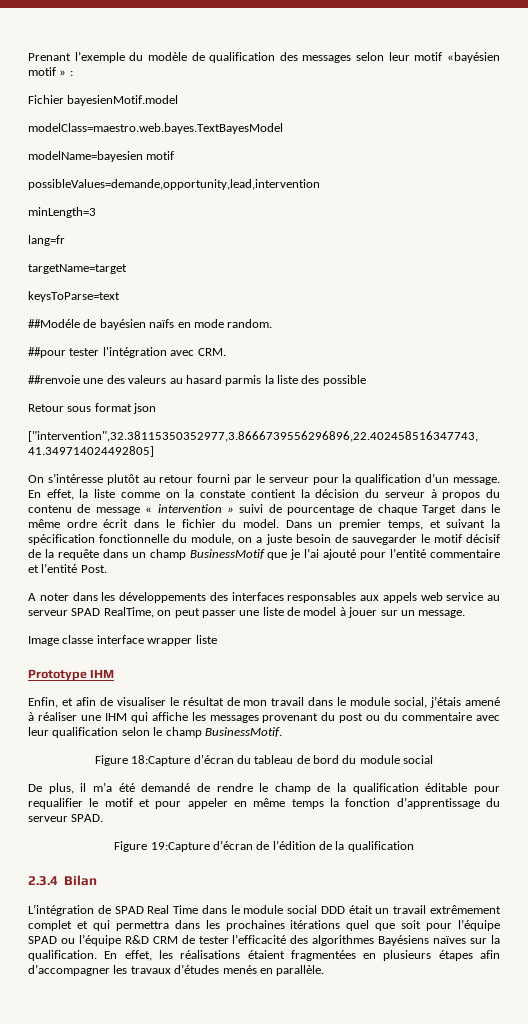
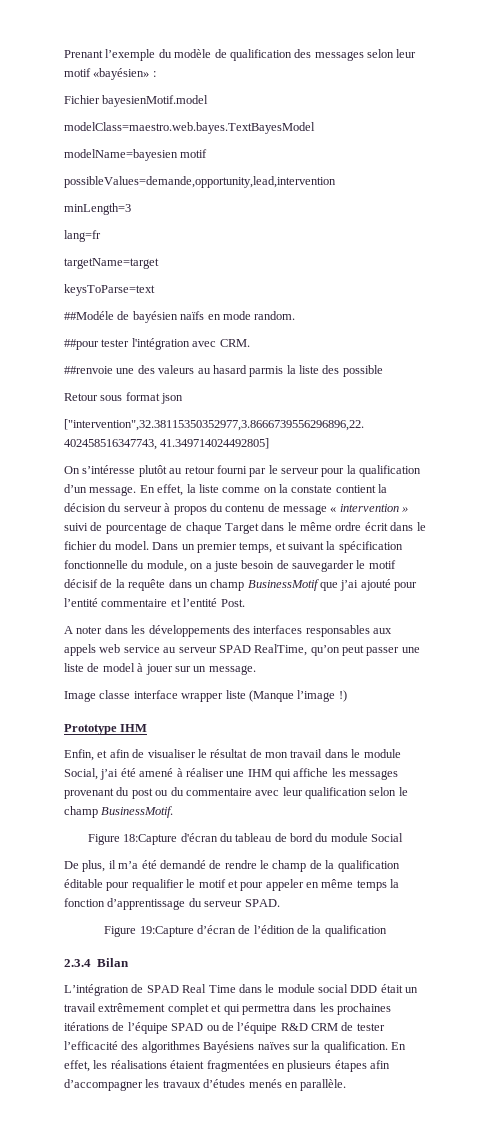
[446,52,500,63] [28,67,67,76] «bayésien motif » -> [93,68,150,80] «bayésien»
[290,548,320,560] je l’ai -> [340,580,359,591] j’ai
[157,610,172,616] on -> [310,645,340,656] qu’on
(217, 639) none -> [248,690,347,702] (Manque l’image !)
[394,696,462,708] social, j’étais -> [64,768,136,780] Social, j’ai été
[403,755,434,764] social -> [371,833,404,842] Social
[346,920,453,931] quel que soit pour -> [112,1022,125,1031] de
(75, 941) none -> [221,1022,234,1031] de

